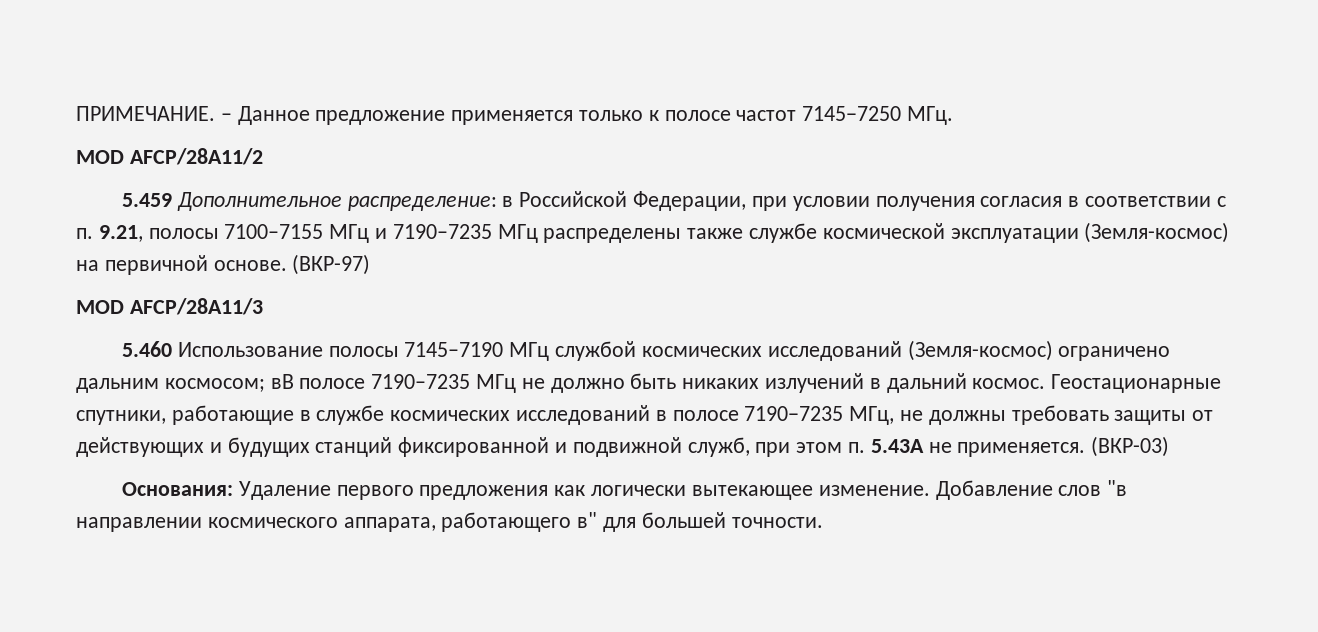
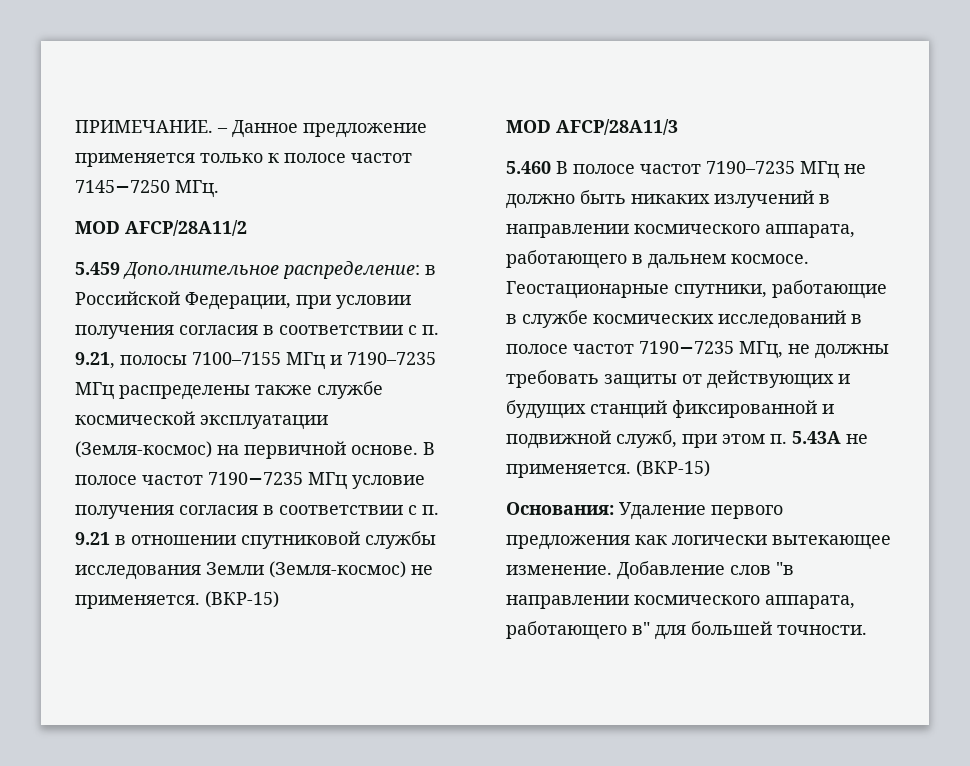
[292,254,371,275] [76,298,263,315] [122,340,1171,361] [76,374,366,393] (ВКР-97) // MOD AFCP/28A11/3 // 5.460 Использование полосы 7145–7190 МГц службой космических исследований (Земля-космос) ограничено дальним космосом; вВ полосе -> [423,442,435,455] [75,472,425,490] [75,505,439,519] [75,531,436,549] [75,561,433,580] [75,591,279,609] [506,119,678,135] [506,161,701,174] В полосе частот 7190−7235 МГц условие получения согласия в соответствии с п. 9.21 в отношении спутниковой службы исследования Земли (Земля-космос) не применяется. (ВКР-15) // MOD AFCP/28A11/3 // 5.460 В полосе частот
[886,373,1046,393] дальний космос. -> [506,224,855,238] [506,250,809,269] направлении космического аппарата, работающего в дальнем космосе.
(739, 415) none -> [573,344,634,354] частот
[1091,436,1170,457] (ВКР-03) -> [636,460,710,477] (ВКР-15)

